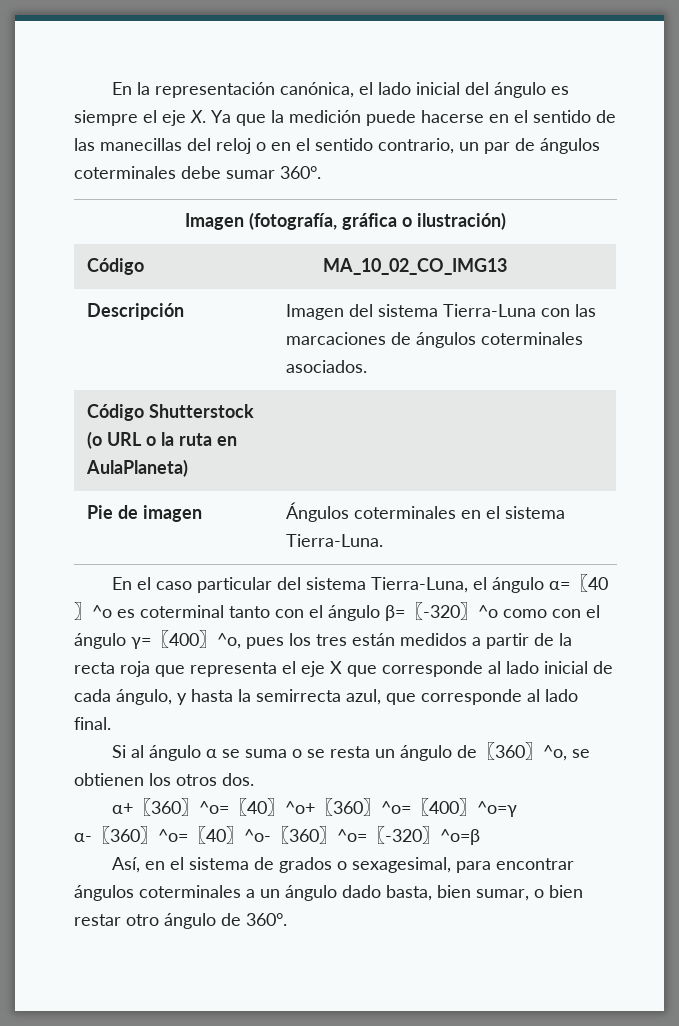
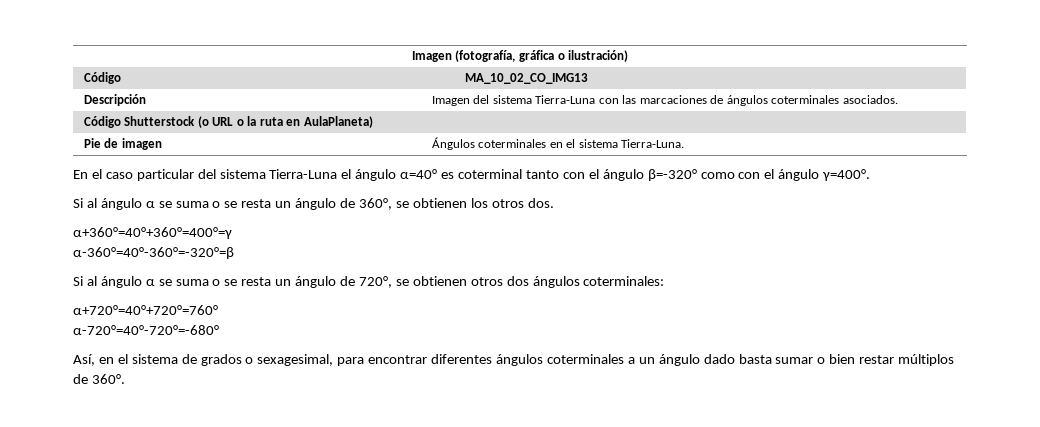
[111,82,569,98] [74,110,616,126] [74,138,600,154] [74,166,321,179] En la representación canónica, el lado inicial del ángulo es siempre el eje X. Ya que la medición puede hacerse en el sentido de las manecillas del reloj o en el sentido contrario, un par de ángulos coterminales debe sumar 360°. // -> (411, 56) none
[370,574,608,593] [74,602,112,620] Tierra-Luna, el ángulo α=〖40〗^o -> [269,169,438,181] Tierra-Luna el ángulo α=40°
[385,602,600,621] [74,630,572,649] [74,661,613,677] [74,689,578,705] [74,717,111,730] β=〖-320〗^o como con el ángulo γ=〖400〗^o, pues los tres están medidos a partir de la recta roja que representa el eje X que corresponde al lado inicial de cada ángulo, y hasta la semirrecta azul, que corresponde al lado final. -> [647,169,871,181] β=-320° como con el ángulo γ=400°.
[476,742,567,761] 〖360〗^o, -> [358,198,392,210] 360°,
[111,798,517,817] [74,826,480,845] α+〖360〗^o=〖40〗^o+〖360〗^o=〖400〗^o=γ // α-〖360〗^o=〖40〗^o-〖360〗^o=〖-320〗^o=β -> [73,227,232,239] [73,247,234,259] [73,276,665,288] [73,305,218,315] [73,325,219,335] α+360°=40°+360°=400°=γ // α-360°=40°-360°=-320°=β // Si al ángulo α se suma o se resta un ángulo de 720°, se obtienen otros dos ángulos coterminales: // α+720°=40°+720°=760° // α-720°=40°-720°=-680°
(574, 864) none -> [431,354,493,364] diferentes
[386,885,529,901] basta, bien sumar, -> [738,354,814,364] basta sumar
[126,913,216,929] otro ángulo -> [898,354,955,366] múltiplos

